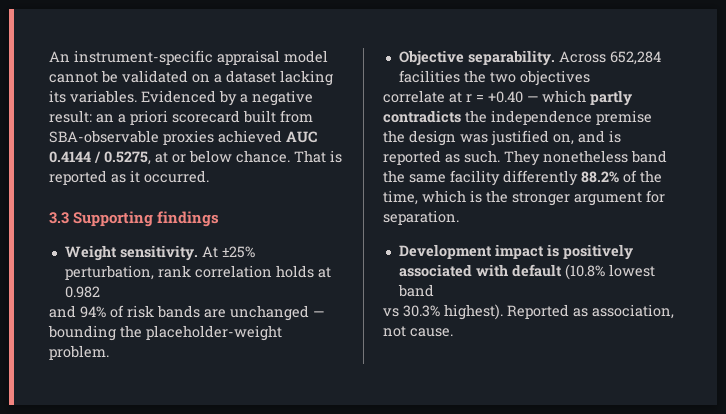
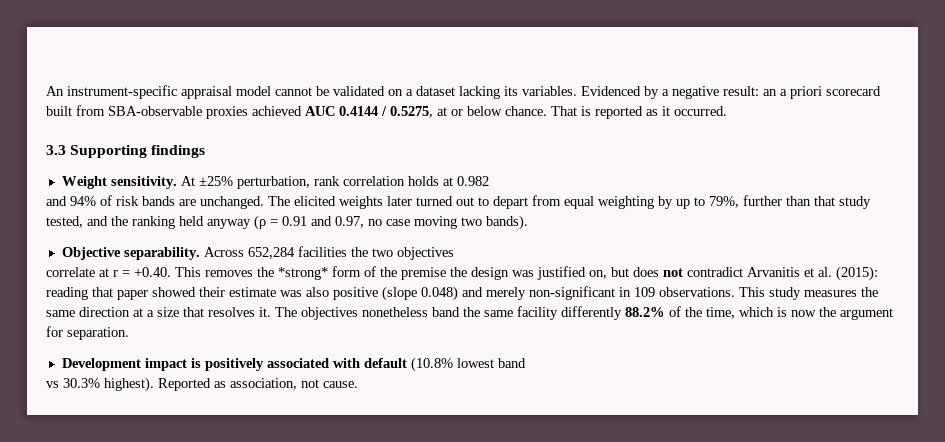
[230,305,324,321] [48,325,282,341] [49,345,109,360] unchanged — bounding the placeholder-weight problem. -> [200,195,871,209] [46,215,528,230] unchanged. The elicited weights later turned out to depart from equal weighting by up to 79%, further than that study tested, and the ranking held anyway (ρ = 0.91 and 0.97, no case moving two bands).
[488,90,632,106] [383,110,592,125] +0.40 — which partly contradicts the independence -> [134,266,397,280] +0.40. This removes the *strong* form of the
[578,130,621,143] [383,150,540,166] and is reported as such. They -> [611,266,878,281] [46,286,878,301] [46,307,358,320] but does not contradict Arvanitis et al. (2015): reading that paper showed their estimate was also positive (slope 0.048) and merely non-significant in 109 observations. This study measures the same direction at a size that resolves it. The objectives
[486,190,570,206] the stronger -> [791,307,836,317] now the

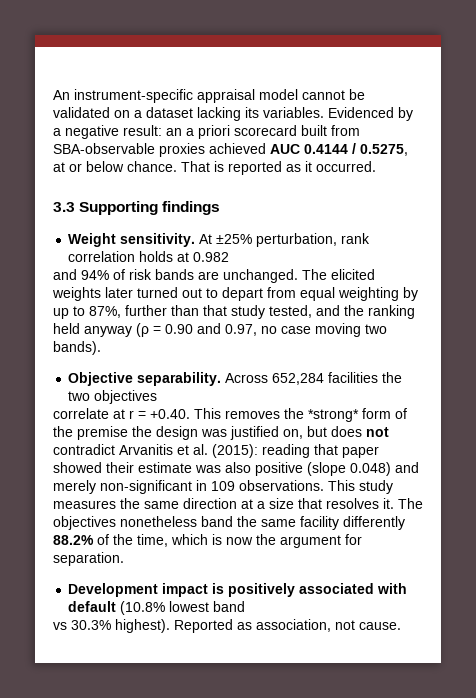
[709,196,739,208] 79%, -> [89,306,121,318] 87%,
[282,216,307,226] 0.91 -> [165,324,193,334] 0.90

